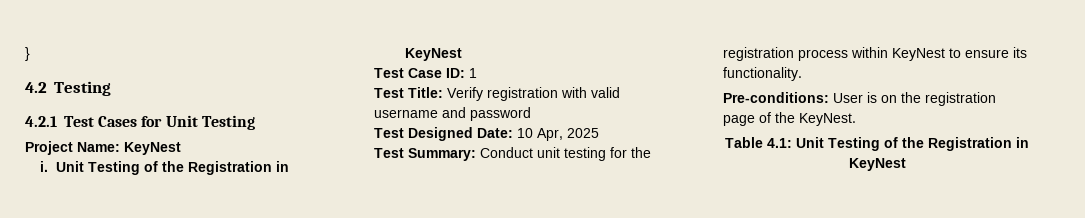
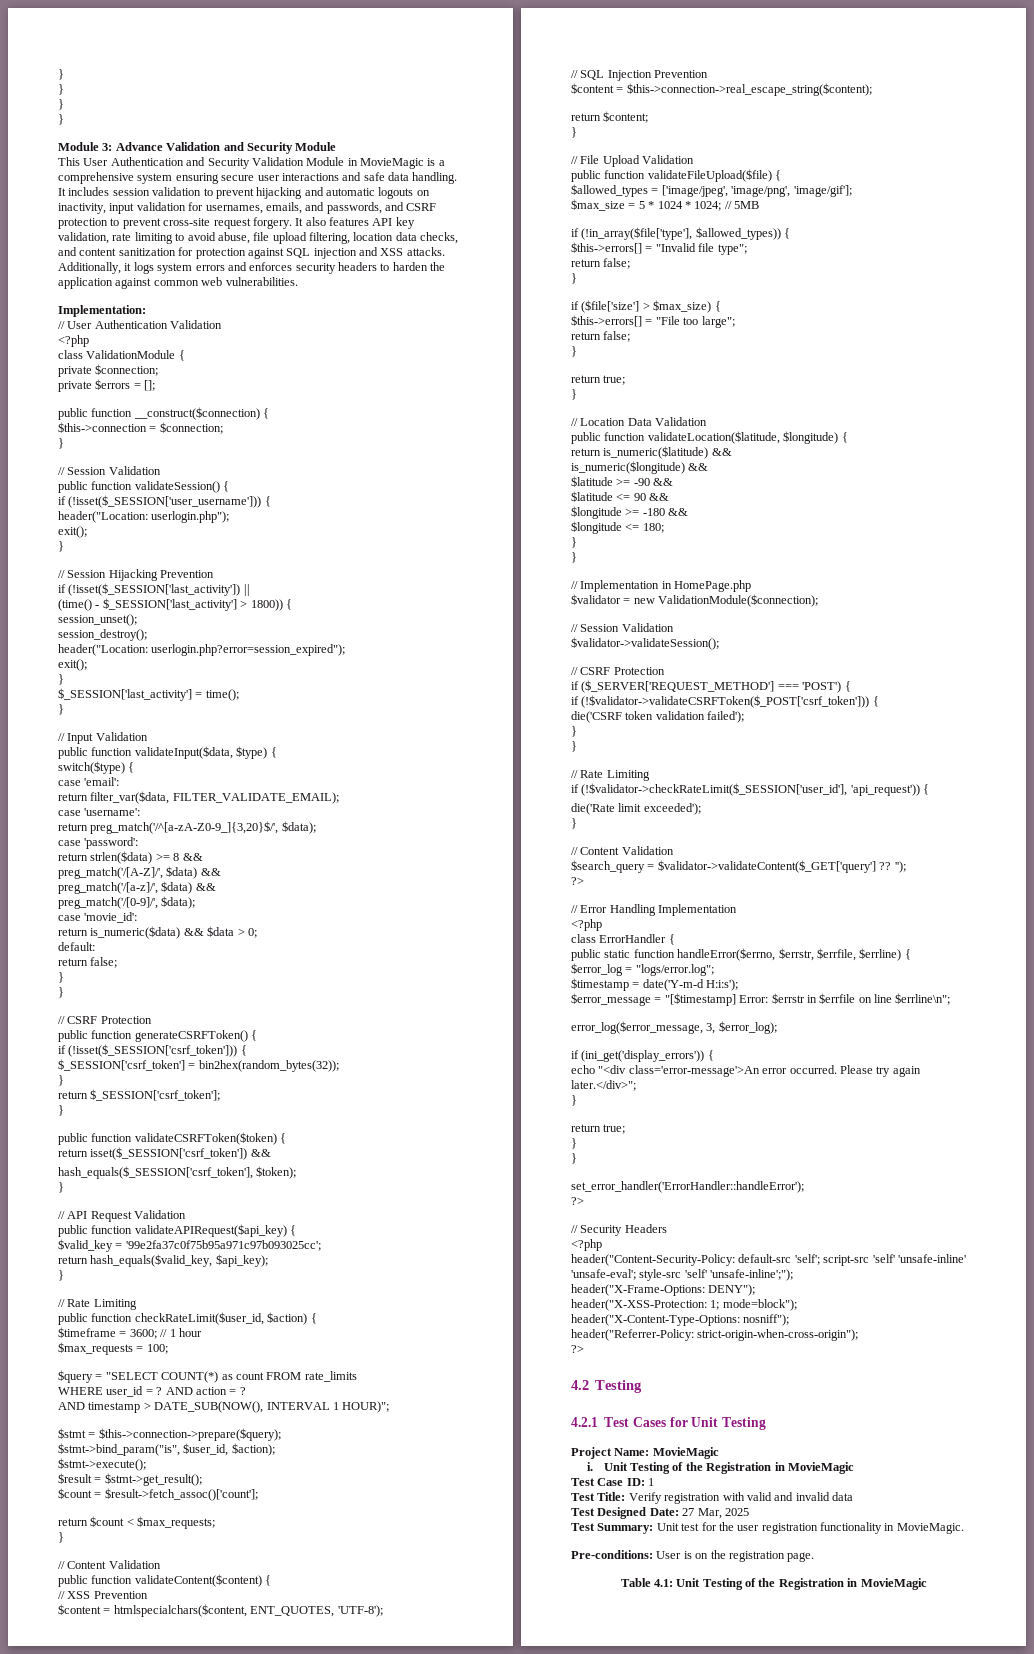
[25,47,30,61] } -> [58,69,64,80] [58,84,64,95] [58,99,64,110] [58,114,64,125] [58,142,337,154] [58,157,445,169] [58,172,458,184] [58,187,430,199] [58,202,437,214] [58,217,415,229] [58,232,459,244] [58,247,445,259] [58,262,446,274] [58,277,298,289] [58,305,146,317] [58,320,223,329] [58,335,89,347] [58,350,185,361] [58,364,159,377] [58,379,156,392] [58,407,270,420] [58,422,223,434] [58,438,64,449] [58,466,161,475] [58,481,230,493] [58,495,271,508] [58,511,230,523] [58,526,87,538] [58,541,64,552] [58,569,215,581] [58,583,250,596] [58,598,292,611] [58,614,137,626] [58,629,147,641] [58,644,346,656] [58,659,87,671] [58,674,64,685] [58,688,239,701] [58,704,64,715] [58,732,148,744] [58,746,277,759] [58,761,135,774] [58,777,120,786] [58,791,339,804] [58,808,141,816] [58,821,316,834] [58,837,139,849] [58,851,203,864] [58,866,221,879] [58,881,216,894] [58,896,196,909] [58,912,138,923] [58,926,257,939] [58,942,95,951] [58,957,118,968] [58,972,64,983] [58,987,64,998] [58,1016,152,1024] [58,1030,258,1042] [58,1044,247,1057] [58,1059,339,1072] [58,1075,64,1086] [58,1089,221,1101] [58,1105,64,1116] [58,1132,287,1145] [58,1147,271,1160] [58,1166,297,1179] [58,1182,64,1193] [58,1210,187,1222] [58,1224,297,1237] [58,1239,321,1252] [58,1254,268,1267] [58,1270,64,1281] [58,1299,137,1310] [58,1312,317,1325] [58,1327,202,1339] [58,1342,168,1355] [58,1370,357,1383] [58,1386,246,1397] [58,1401,390,1413] [58,1428,281,1441] [58,1443,275,1456] [58,1458,146,1471] [58,1473,202,1486] [58,1488,258,1501] [58,1516,216,1529] [58,1532,64,1543] [58,1560,161,1569] [58,1574,272,1587] [58,1591,148,1599] [58,1604,383,1617] [571,70,709,81] [571,83,872,96] [571,111,649,123] [571,127,577,138] [571,155,695,167] [571,169,782,182] [571,184,852,197] [571,199,759,211] [571,227,791,240] [571,242,747,255] [571,258,631,269] [571,273,577,284] [571,300,721,313] [571,315,735,328] [571,331,631,342] [571,346,577,357] [571,375,626,385] [571,389,577,400] [571,417,708,426] [571,431,848,444] [571,446,732,459] [571,461,709,474] [571,476,674,487] [571,491,670,502] [571,506,689,519] [571,521,664,534] [571,537,577,548] [571,552,577,563] [571,580,752,592] [571,594,819,607] [571,623,674,632] [571,637,719,650] [571,667,665,675] [571,680,851,693] [571,695,879,708] [571,711,745,723] [571,726,577,737] [571,741,577,752] [571,770,650,781] [571,783,930,796] [571,803,701,815] [571,818,577,829] [571,846,674,855] [571,860,906,873] [571,877,584,885] [571,904,738,916] [571,919,602,931] [571,934,675,945] [571,948,911,961] [571,963,714,976] [571,978,739,991] [571,993,951,1006] [571,1021,777,1034] [571,1050,714,1062] [571,1065,921,1077] [571,1080,636,1091] [571,1095,577,1106] [571,1124,626,1134] [571,1138,577,1149] [571,1153,577,1164] [571,1181,804,1193] [571,1197,584,1205] [571,1224,667,1236] [571,1239,602,1251] [571,1254,966,1266] [571,1269,794,1281] [571,1284,756,1296] [571,1299,797,1311] [571,1314,790,1326] [571,1329,859,1341] [571,1345,584,1353] } // } // } // } // Module 3: Advance Validation and Security Module // This User Authentication and Security Validation Module in MovieMagic is a comprehensive system ensuring secure user interactions and safe data handling. It includes session validation to prevent hijacking and automatic logouts on inactivity, input validation for usernames, emails, and passwords, and CSRF protection to prevent cross-site request forgery. It also features API key validation, rate limiting to avoid abuse, file upload filtering, location data checks, and content sanitization for protection against SQL injection and XSS attacks. Additionally, it logs system errors and enforces security headers to harden the application against common web vulnerabilities. // Implementation: // // User Authentication Validation // <?php // class ValidationModule { // private $connection; // private $errors = []; // public function __construct($connection) { // $this->connection = $connection; // } // // Session Validation // public function validateSession() { // if (!isset($_SESSION['user_username'])) { // header("Location: userlogin.php"); // exit(); // } // // Session Hijacking Prevention // if (!isset($_SESSION['last_activity']) || // (time() - $_SESSION['last_activity'] > 1800)) { // session_unset(); // session_destroy(); // header("Location: userlogin.php?error=session_expired"); // exit(); // } // $_SESSION['last_activity'] = time(); // } // // Input Validation // public function validateInput($data, $type) { // switch($type) { // case 'email': // return filter_var($data, FILTER_VALIDATE_EMAIL); // case 'username': // return preg_match('/^[a-zA-Z0-9_]{3,20}$/', $data); // case 'password': // return strlen($data) >= 8 && // preg_match('/[A-Z]/', $data) && // preg_match('/[a-z]/', $data) && // preg_match('/[0-9]/', $data); // case 'movie_id': // return is_numeric($data) && $data > 0; // default: // return false; // } // } // // CSRF Protection // public function generateCSRFToken() { // if (!isset($_SESSION['csrf_token'])) { // $_SESSION['csrf_token'] = bin2hex(random_bytes(32)); // } // return $_SESSION['csrf_token']; // } // public function validateCSRFToken($token) { // return isset($_SESSION['csrf_token']) && // hash_equals($_SESSION['csrf_token'], $token); // } // // API Request Validation // public function validateAPIRequest($api_key) { // $valid_key = '99e2fa37c0f75b95a971c97b093025cc'; // return hash_equals($valid_key, $api_key); // } // // Rate Limiting // public function checkRateLimit($user_id, $action) { // $timeframe = 3600; // 1 hour // $max_requests = 100; // $query = "SELECT COUNT(*) as count FROM rate_limits // WHERE user_id = ? AND action = ? // AND timestamp > DATE_SUB(NOW(), INTERVAL 1 HOUR)"; // $stmt = $this->connection->prepare($query); // $stmt->bind_param("is", $user_id, $action); // $stmt->execute(); // $result = $stmt->get_result(); // $count = $result->fetch_assoc()['count']; // return $count < $max_requests; // } // // Content Validation // public function validateContent($content) { // // XSS Prevention // $content = htmlspecialchars($content, ENT_QUOTES, 'UTF-8'); // // SQL Injection Prevention // $content = $this->connection->real_escape_string($content); // return $content; // } // // File Upload Validation // public function validateFileUpload($file) { // $allowed_types = ['image/jpeg', 'image/png', 'image/gif']; // $max_size = 5 * 1024 * 1024; // 5MB // if (!in_array($file['type'], $allowed_types)) { // $this->errors[] = "Invalid file type"; // return false; // } // if ($file['size'] > $max_size) { // $this->errors[] = "File too large"; // return false; // } // return true; // } // // Location Data Validation // public function validateLocation($latitude, $longitude) { // return is_numeric($latitude) && // is_numeric($longitude) && // $latitude >= -90 && // $latitude <= 90 && // $longitude >= -180 && // $longitude <= 180; // } // } // // Implementation in HomePage.php // $validator = new ValidationModule($connection); // // Session Validation // $validator->validateSession(); // // CSRF Protection // if ($_SERVER['REQUEST_METHOD'] === 'POST') { // if (!$validator->validateCSRFToken($_POST['csrf_token'])) { // die('CSRF token validation failed'); // } // } // // Rate Limiting // if (!$validator->checkRateLimit($_SESSION['user_id'], 'api_request')) { // die('Rate limit exceeded'); // } // // Content Validation // $search_query = $validator->validateContent($_GET['query'] ?? ''); // ?> // // Error Handling Implementation // <?php // class ErrorHandler { // public static function handleError($errno, $errstr, $errfile, $errline) { // $error_log = "logs/error.log"; // $timestamp = date('Y-m-d H:i:s'); // $error_message = "[$timestamp] Error: $errstr in $errfile on line $errline\n"; // error_log($error_message, 3, $error_log); // if (ini_get('display_errors')) { // echo "<div class='error-message'>An error occurred. Please try again later.</div>"; // } // return true; // } // } // set_error_handler('ErrorHandler::handleError'); // ?> // // Security Headers // <?php // header("Content-Security-Policy: default-src 'self'; script-src 'self' 'unsafe-inline' 'unsafe-eval'; style-src 'self' 'unsafe-inline';"); // header("X-Frame-Options: DENY"); // header("X-XSS-Protection: 1; mode=block"); // header("X-Content-Type-Options: nosniff"); // header("Referrer-Policy: strict-origin-when-cross-origin"); // ?>
[124,142,181,155] KeyNest -> [652,1447,719,1459] MovieMagic
[404,48,462,61] KeyNest -> [787,1462,854,1474] MovieMagic
[374,107,531,121] username and password -> [774,1492,853,1501] and invalid data
[517,128,563,141] 10 Apr, -> [682,1508,722,1519] 27 Mar,
[480,147,651,161] [723,47,1027,61] [723,67,802,81] Conduct unit testing for the registration process within KeyNest to ensure its functionality. -> [656,1522,964,1534] Unit test for the user registration functionality in MovieMagic.
[723,112,856,126] page of the KeyNest. -> [787,1552,815,1562] page.
[848,158,906,171] KeyNest -> [860,1578,927,1590] MovieMagic

